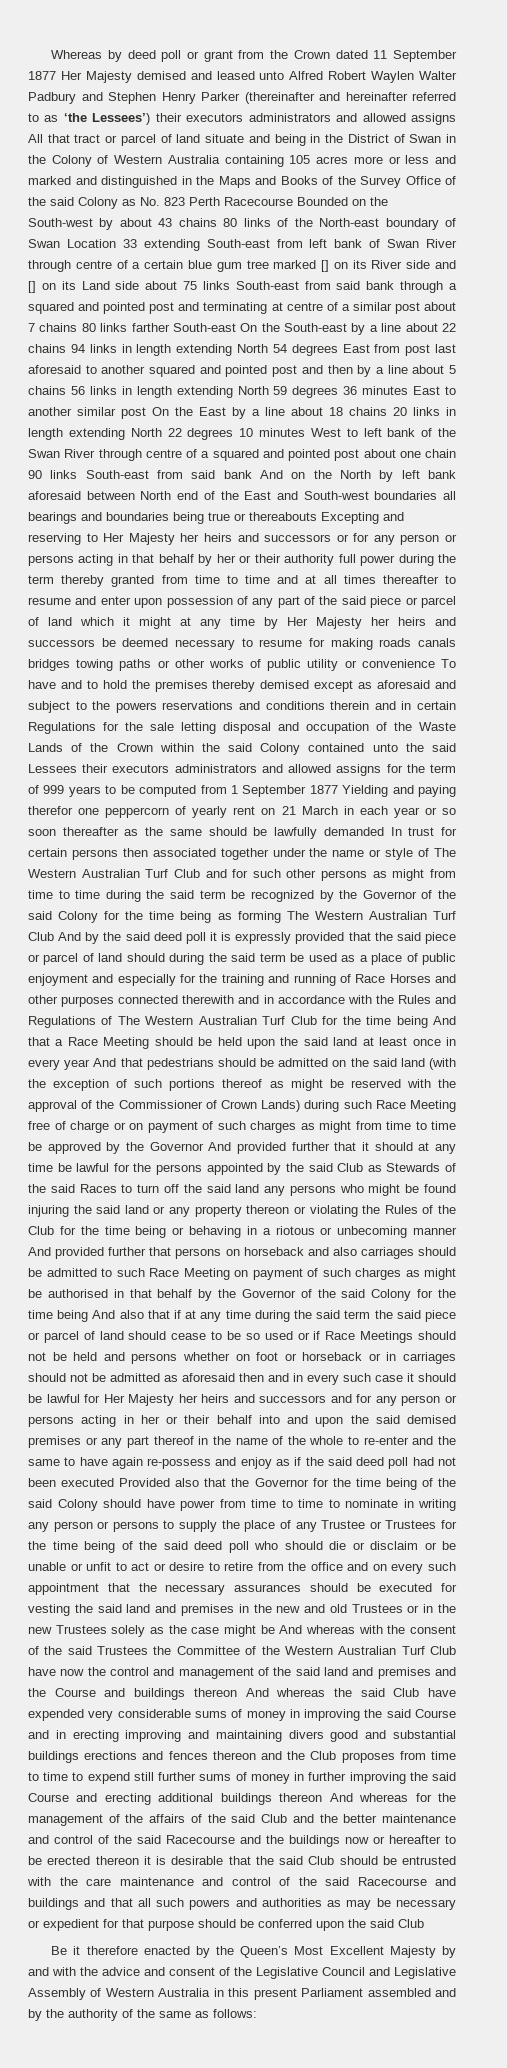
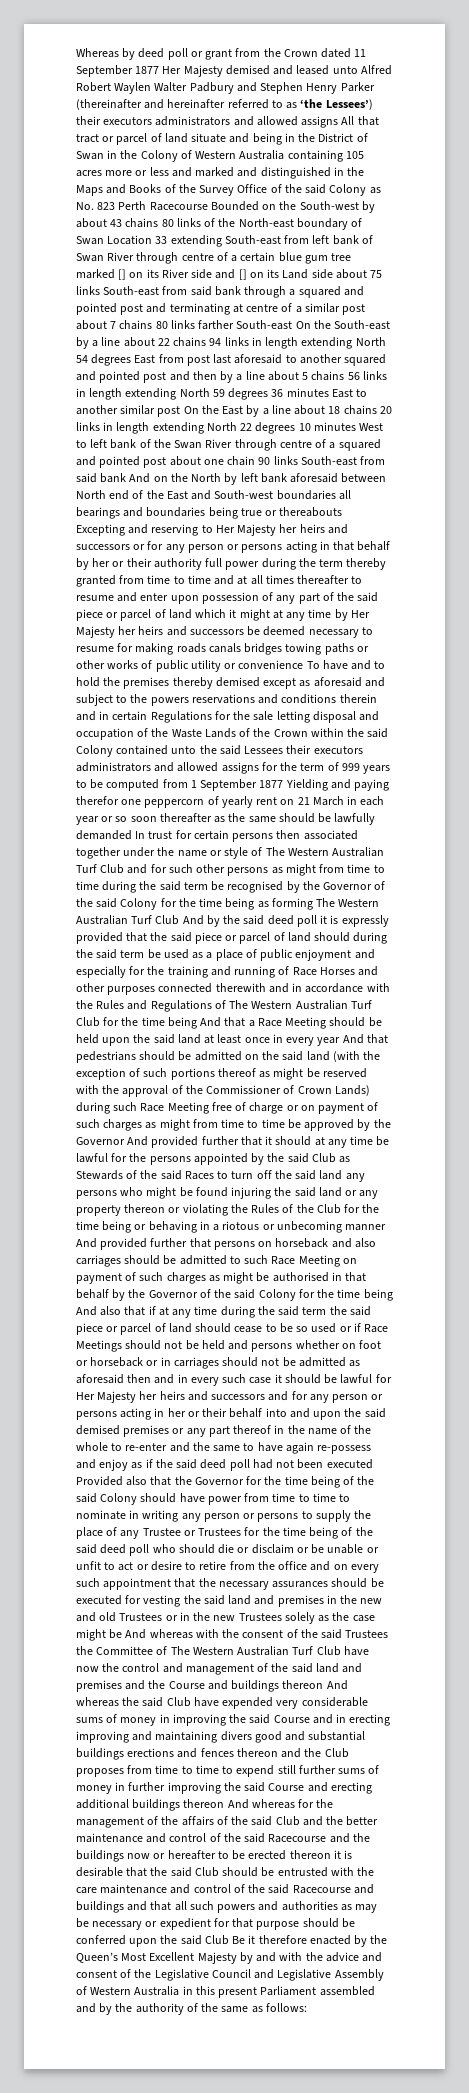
[250,890,314,902] recognized -> [227,881,284,893] recognised
[261,1646,280,1655] the -> [170,1646,190,1655] The
(424, 1923) // -> (229, 1940) none

